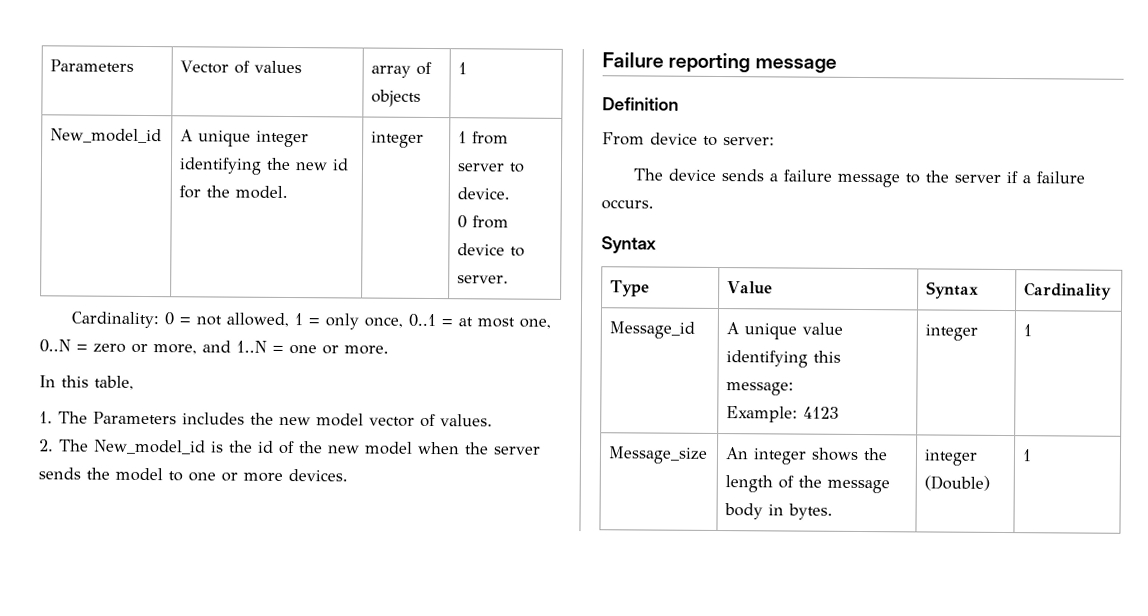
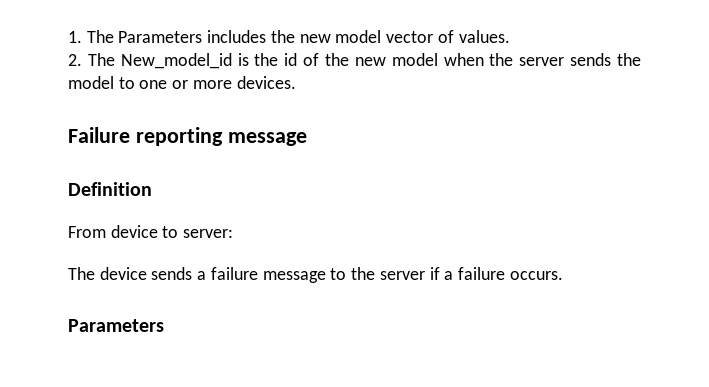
[50,59,135,72] [180,60,303,74] [371,61,433,78] [371,89,422,107] [458,62,468,75] [50,128,163,144] [180,129,310,148] [179,157,350,175] [179,185,289,200] [371,131,425,148] [458,131,510,145] [457,162,526,173] [457,187,511,200] [457,215,510,229] [457,243,526,257] [457,275,510,284] [70,311,551,330] [39,339,389,355] [39,375,134,390] Parameters | Vector of values | array of objects | 1 // New_model_id | A unique integer identifying the new id for the model. | integer | 1 from server to device. // 0 from device to server. // Cardinality: 0 = not allowed, 1 = only once, 0..1 = at most one, 0..N = zero or more, and 1..N = one or more. // In this table, // -> (68, 37) none
[601,236,657,254] [610,280,651,297] [727,281,774,295] [926,281,980,299] [1024,282,1113,300] [609,321,696,339] [726,322,844,340] [726,350,842,368] [726,382,795,396] [726,406,840,423] [925,324,979,341] [1023,324,1033,337] [608,446,709,464] [725,447,889,465] [725,475,891,494] [724,503,834,520] [924,449,979,466] [924,475,991,491] [1022,449,1033,462] Syntax // Type | Value | Syntax | Cardinality // Message_id | A unique value identifying this message: // Example: 4123 | integer | 1 // Message_size | An integer shows the length of the message body in bytes. | integer (Double) | 1 -> [68,319,164,332] Parameters

